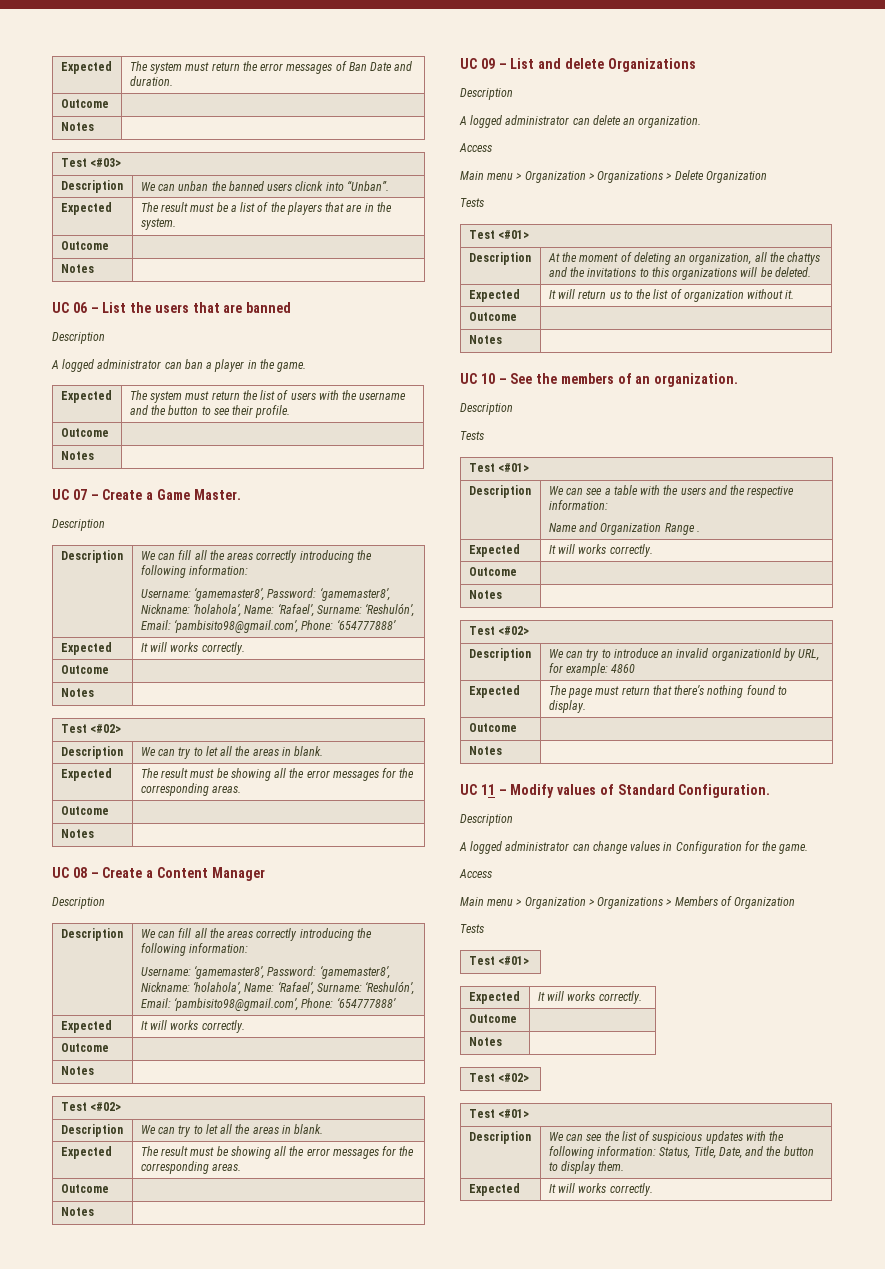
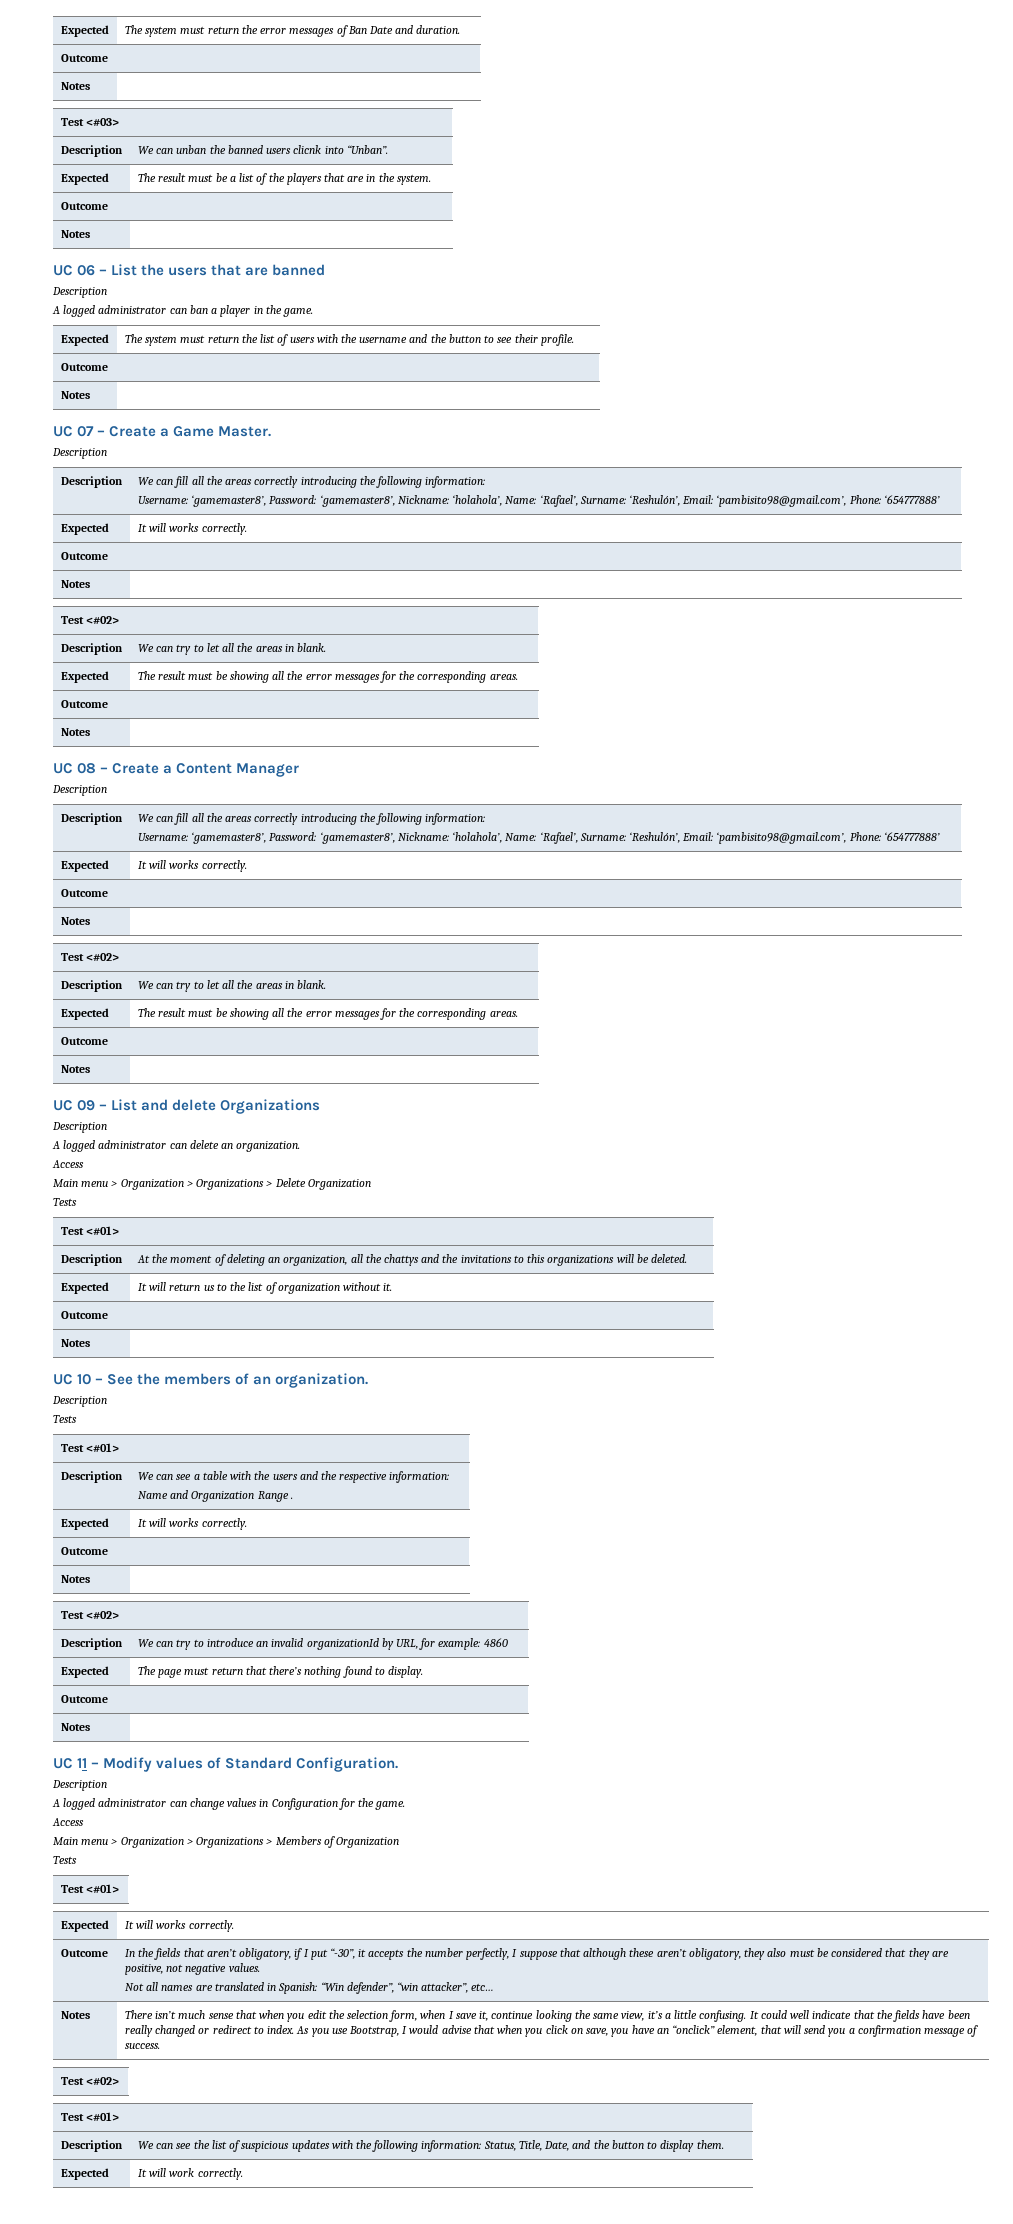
[468,1037,502,1046] // Notes | -> [124,1948,949,1960] [124,1963,260,1975] [124,1982,495,1994] [60,2011,90,2019] [124,2010,970,2022] [124,2025,979,2037] [124,2043,160,2049] In the fields that aren’t obligatory, if I put “-30”, it accepts the number perfectly, I suppose that although these aren’t obligatory, they also must be considered that they are positive, not negative values. // Not all names are translated in Spanish: “Win defender”, “win attacker”, etc… // Notes | There isn’t much sense that when you edit the selection form, when I save it, continue looking the same view, it’s a little confusing. It could well indicate that the fields have been really changed or redirect to index. As you use Bootstrap, I would advise that when you click on save, you have an “onclick” element, that will send you a confirmation message of success.
[578,1183,607,1193] works -> [169,2168,195,2177] work

